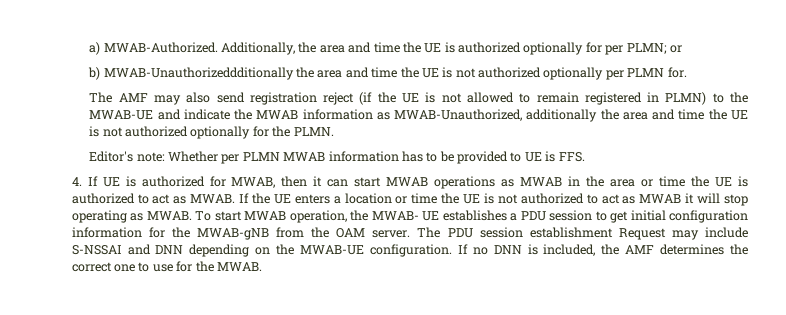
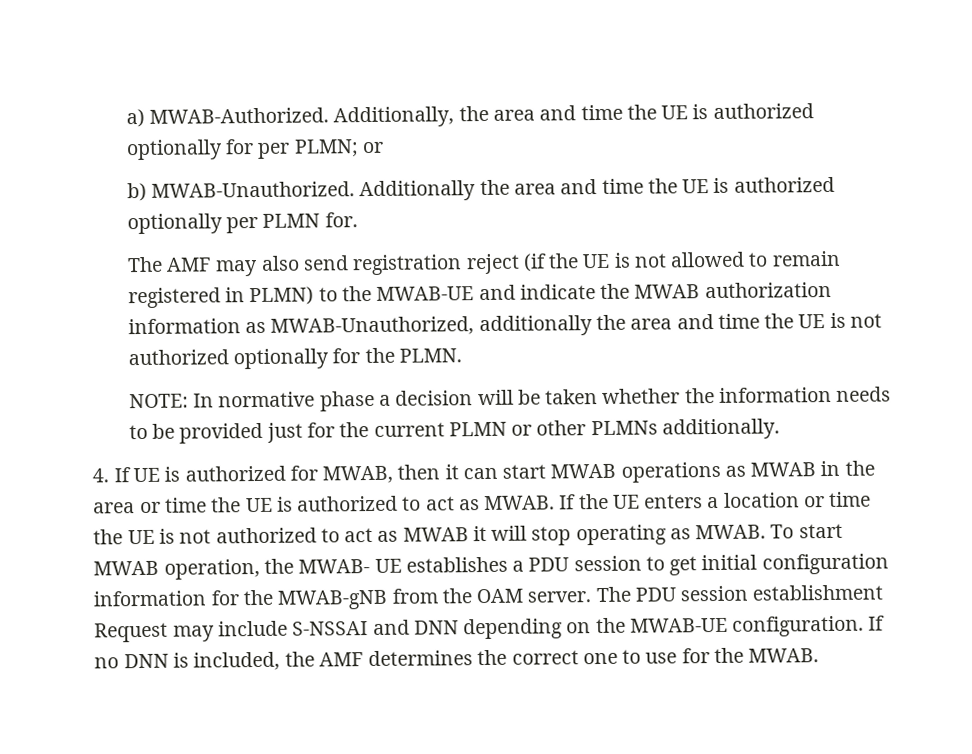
[103,67,476,80] MWAB-Unauthorizeddditionally the area and time the UE is not -> [151,177,730,202] MWAB-Unauthorized. Additionally the area and time the UE is
(299, 114) none -> [704,281,832,299] authorization
[89,151,585,164] Editor's note: Whether per PLMN MWAB information has to be provided to UE is FFS. -> [128,386,892,412] [128,418,780,444] NOTE: In normative phase a decision will be taken whether the information needs to be provided just for the current PLMN or other PLMNs additionally.

